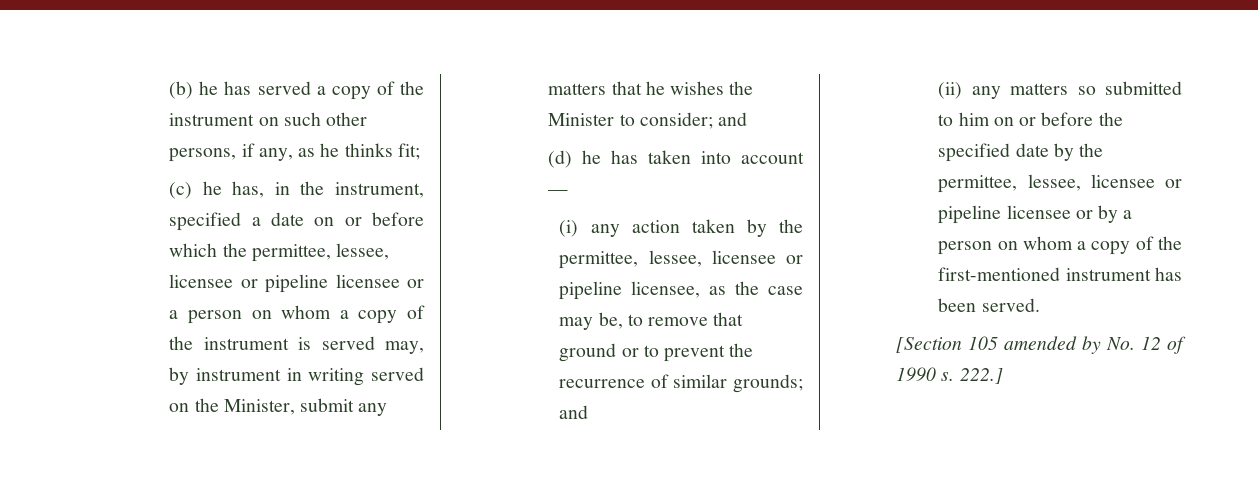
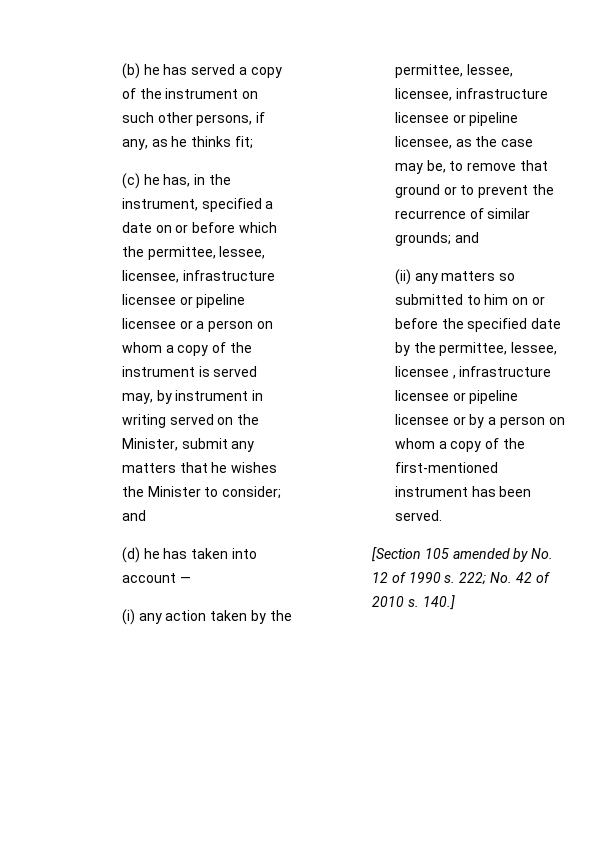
(390, 251) none -> [121,270,275,283] licensee, infrastructure
(702, 258) none -> [394,88,548,101] licensee, infrastructure
(1155, 181) none -> [452,366,552,379] [394,390,449,401] , infrastructure licensee
[959,368,1003,384] 222.] -> [459,572,550,585] [372,595,455,610] 222; No. 42 of 2010 s. 140.]

